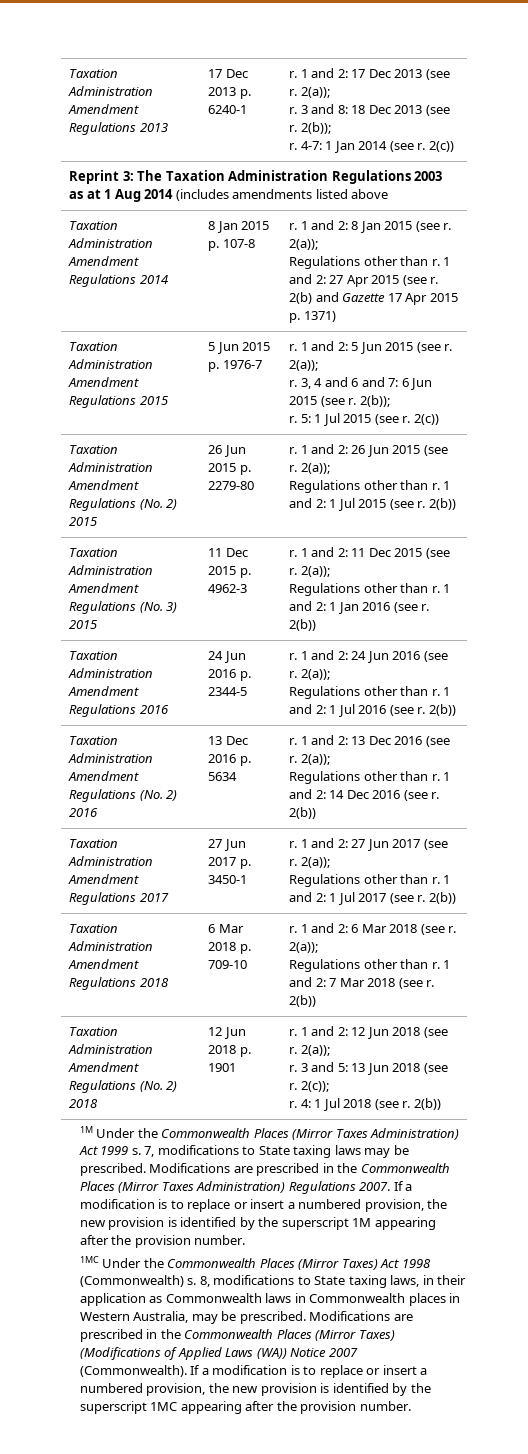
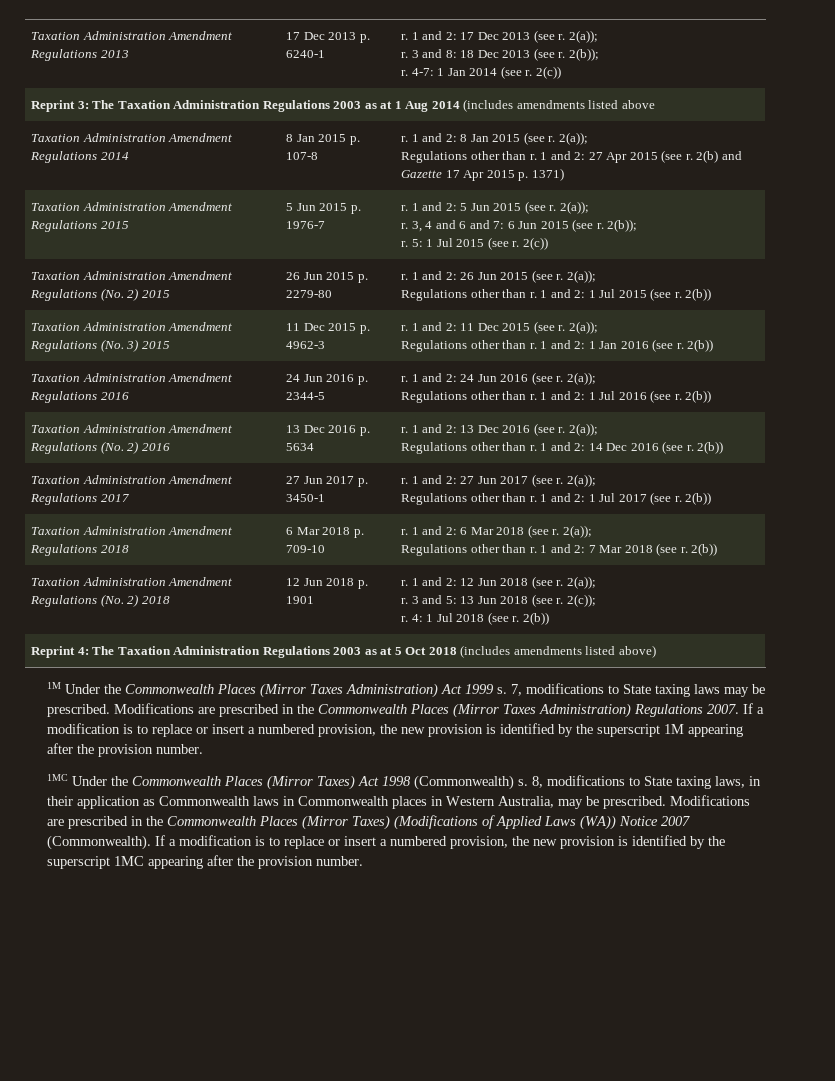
(441, 1104) none -> [31,645,656,658] // Reprint 4: The Taxation Administration Regulations 2003 as at 5 Oct 2018 (includes amendments listed above)

